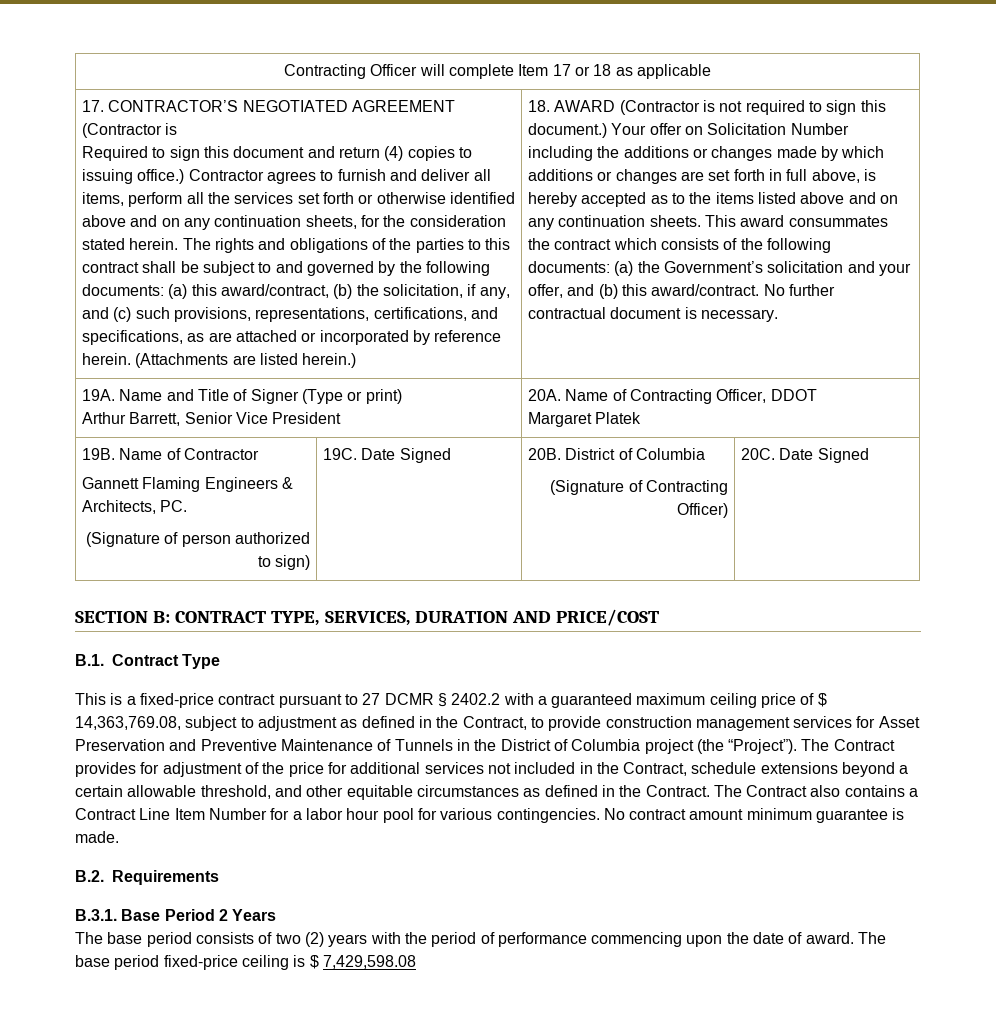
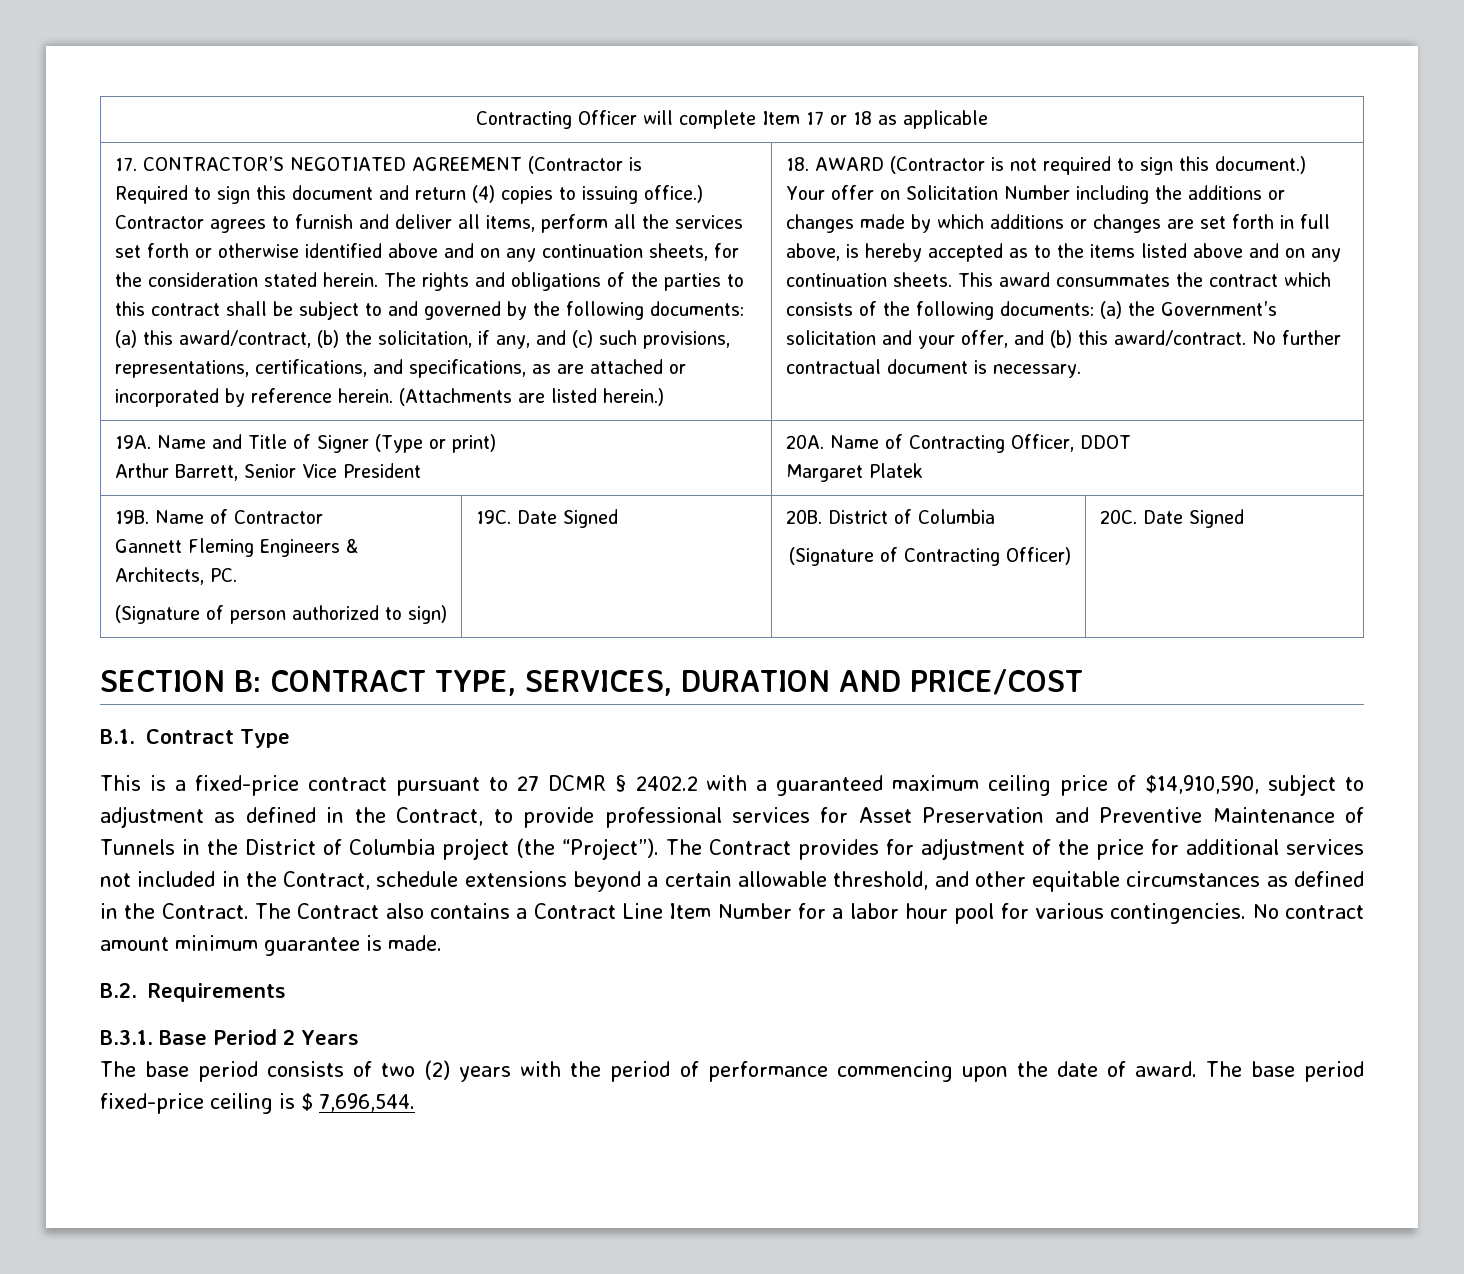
[142,477,201,492] Flaming -> [187,538,254,557] Fleming
[817,693,827,707] [75,716,181,730] $ 14,363,769.08, -> [1145,775,1260,794] $14,910,590,
[605,716,790,731] construction management -> [604,807,722,828] professional
[322,955,416,969] 7,429,598.08 -> [319,1093,415,1112] 7,696,544.

